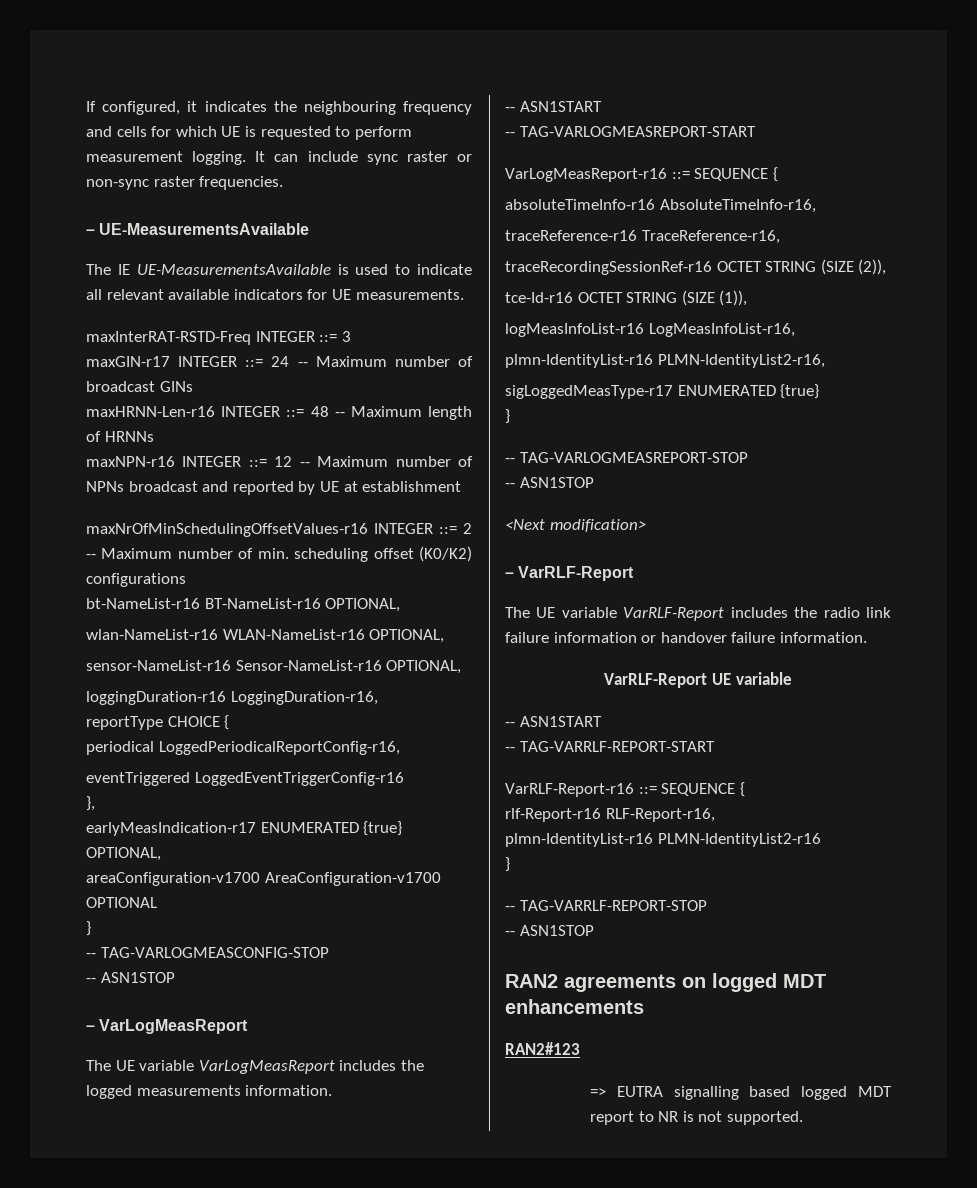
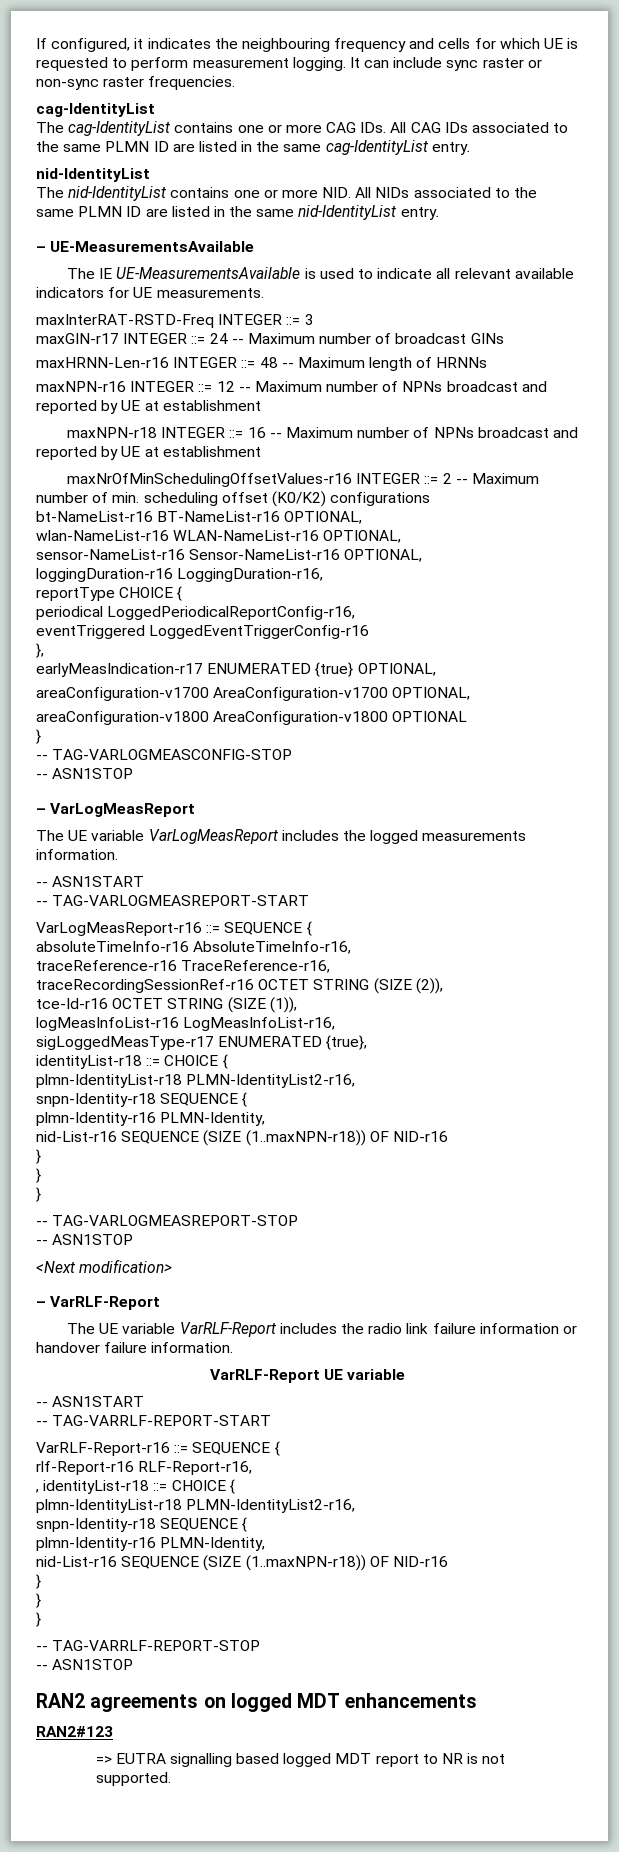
(284, 183) none -> [36,103,155,117] [36,121,569,136] [36,140,471,155] [36,168,150,182] [36,186,538,201] [36,205,440,220] // cag-IdentityList // The cag-IdentityList contains one or more CAG IDs. All CAG IDs associated to the same PLMN ID are listed in the same cag-IdentityList entry. // nid-IdentityList // The nid-IdentityList contains one or more NID. All NIDs associated to the same PLMN ID are listed in the same nid-IdentityList entry.
(462, 486) none -> [67,427,578,438] [36,446,261,460] // maxNPN-r18 INTEGER ::= 16 -- Maximum number of NPNs broadcast and reported by UE at establishment
(441, 879) none -> [392,687,471,700] [36,711,389,725] OPTIONAL, // areaConfiguration-v1800 AreaConfiguration-v1800
[505,354,825,368] [505,384,820,399] plmn-IdentityList-r16 PLMN-IdentityList2-r16, // sigLoggedMeasType-r17 ENUMERATED {true} -> [36,1035,368,1050] [36,1054,228,1069] [36,1074,356,1088] [36,1092,248,1107] [36,1112,266,1126] [36,1130,448,1146] [36,1149,41,1164] [36,1168,41,1183] sigLoggedMeasType-r17 ENUMERATED {true}, // identityList-r18 ::= CHOICE { // plmn-IdentityList-r18 PLMN-IdentityList2-r16, // snpn-Identity-r18 SEQUENCE { // plmn-Identity-r16 PLMN-Identity, // nid-List-r16 SEQUENCE (SIZE (1..maxNPN-r18)) OF NID-r16 // } // }
[505,833,821,847] plmn-IdentityList-r16 PLMN-IdentityList2-r16 -> [35,1479,235,1494] [36,1499,356,1513] [36,1517,248,1532] [36,1537,266,1551] [36,1555,448,1571] [36,1574,41,1589] [36,1593,41,1608] , identityList-r18 ::= CHOICE { // plmn-IdentityList-r18 PLMN-IdentityList2-r16, // snpn-Identity-r18 SEQUENCE { // plmn-Identity-r16 PLMN-Identity, // nid-List-r16 SEQUENCE (SIZE (1..maxNPN-r18)) OF NID-r16 // } // }

